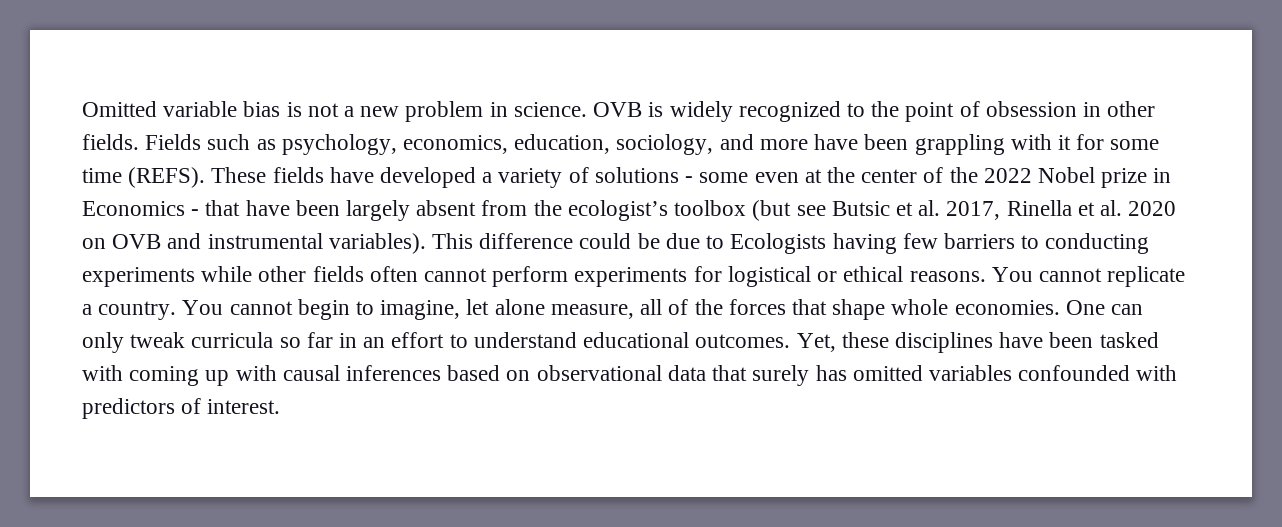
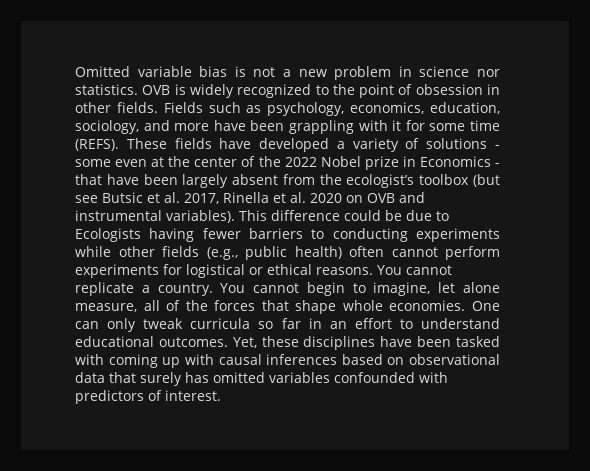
[513,102,587,117] science. -> [419,66,501,77] [75,84,138,95] science nor statistics.
[902,233,938,249] few -> [202,228,241,239] fewer
(364, 274) none -> [206,246,342,260] (e.g., public health)

